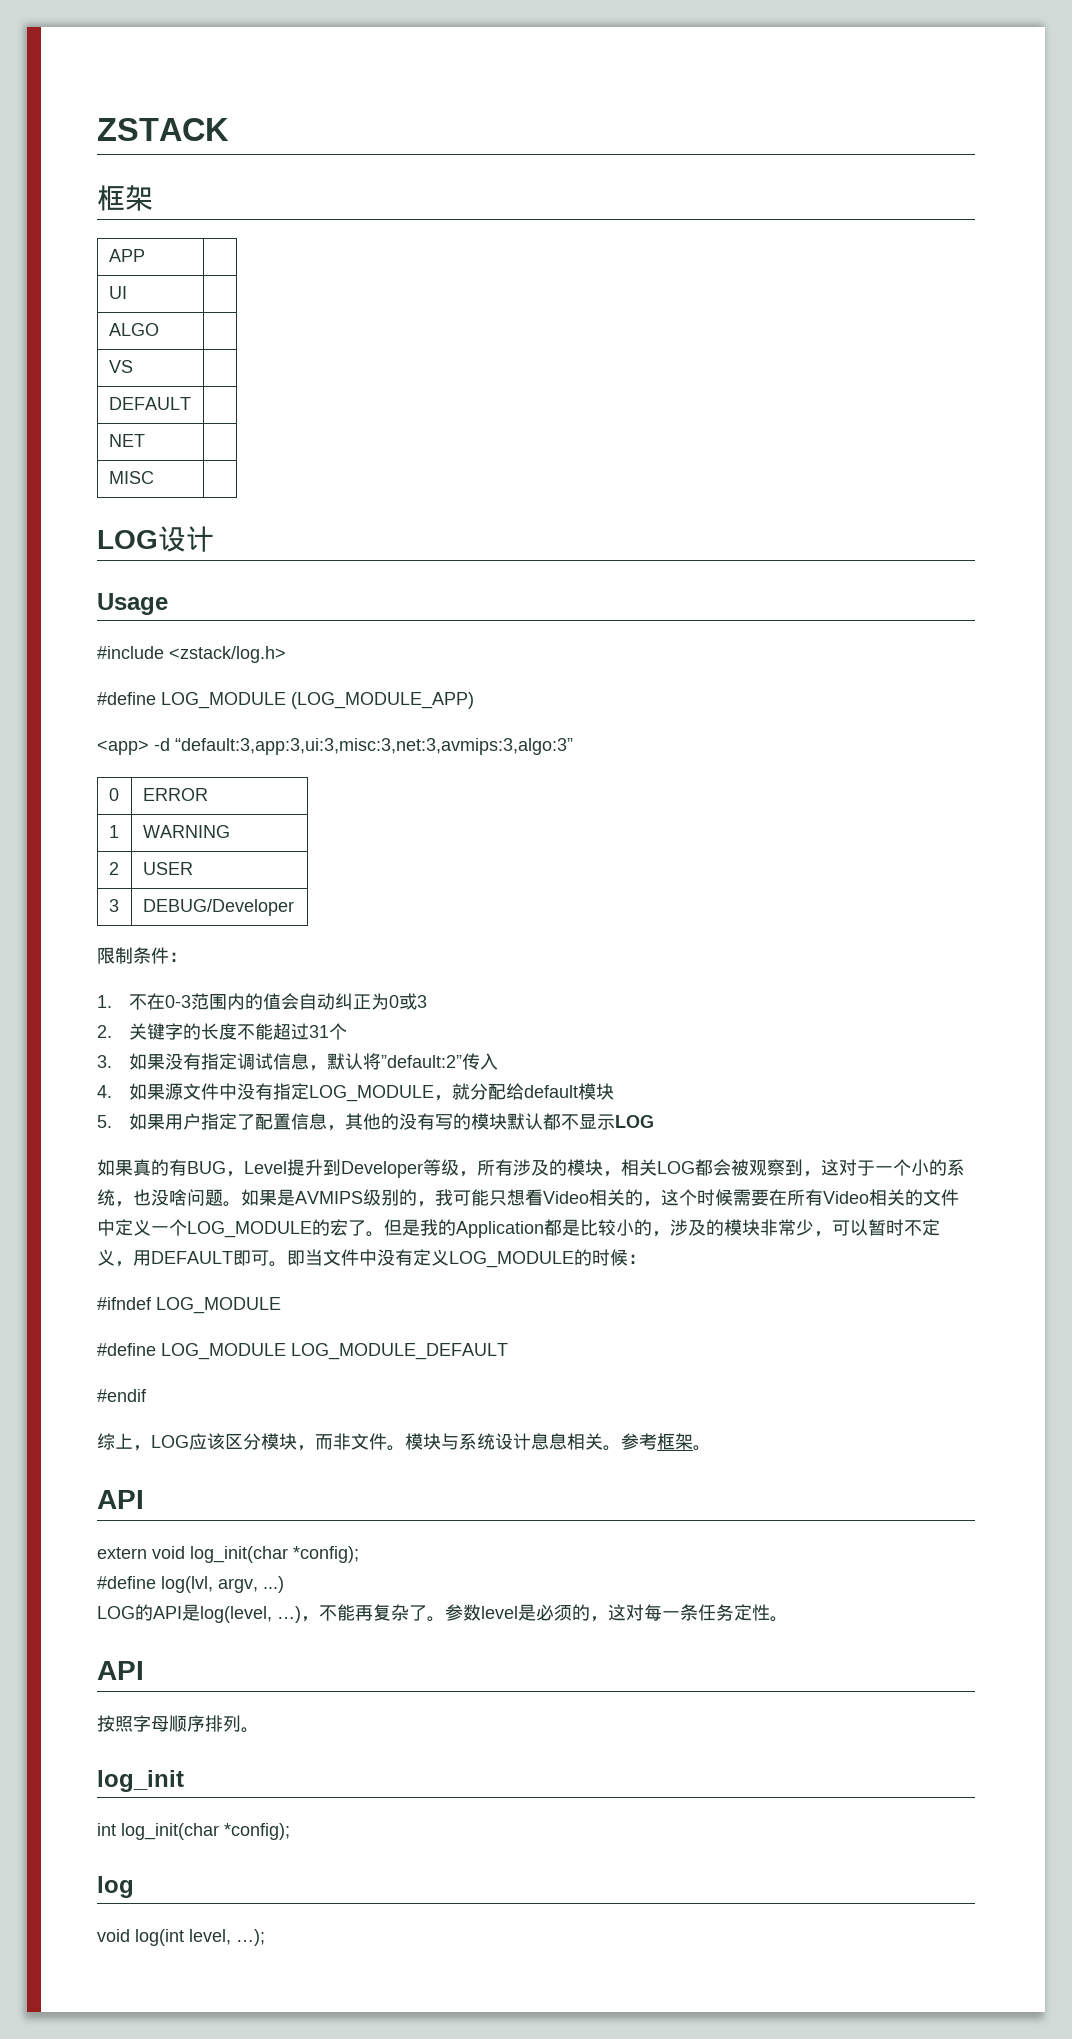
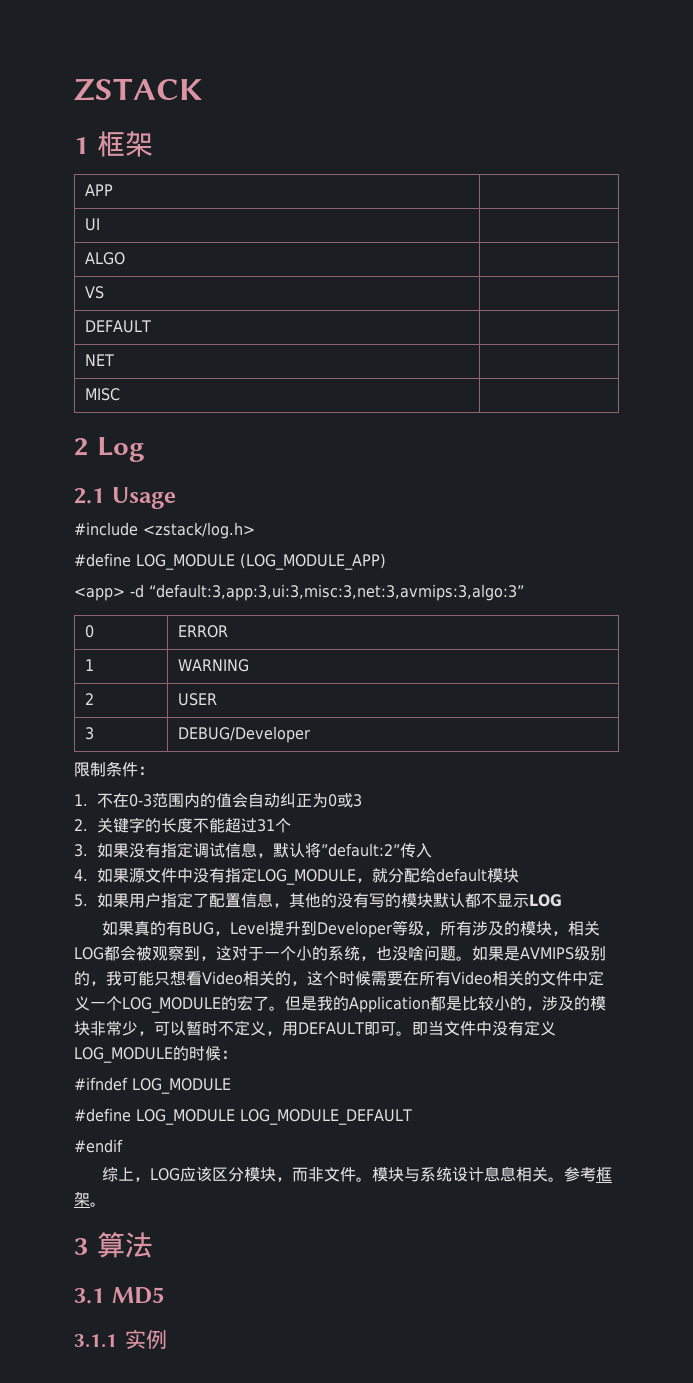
(229, 129) none -> [74,137,88,154] 1
[97,526,214,552] LOG设计 // -> [74,437,145,462] [74,488,104,504] 2 Log // 2.1
[97,1490,144,1509] [97,1546,359,1563] [97,1576,284,1593] [97,1604,788,1623] [97,1661,144,1680] [97,1715,259,1733] [97,1770,184,1792] [97,1823,290,1840] [97,1876,134,1898] [97,1929,265,1946] API // extern void log_init(char *config); // #define log(lvl, argv, ...) // LOG的API是log(level, …)，不能再复杂了。参数level是必须的，这对每一条任务定性。 // API // 按照字母顺序排列。 // log_init // int log_init(char *config); // log // void log(int level, …); -> [74,1232,153,1258] [74,1287,164,1304] [74,1329,167,1350] 3算法 // 3.1 MD5 // 3.1.1实例

